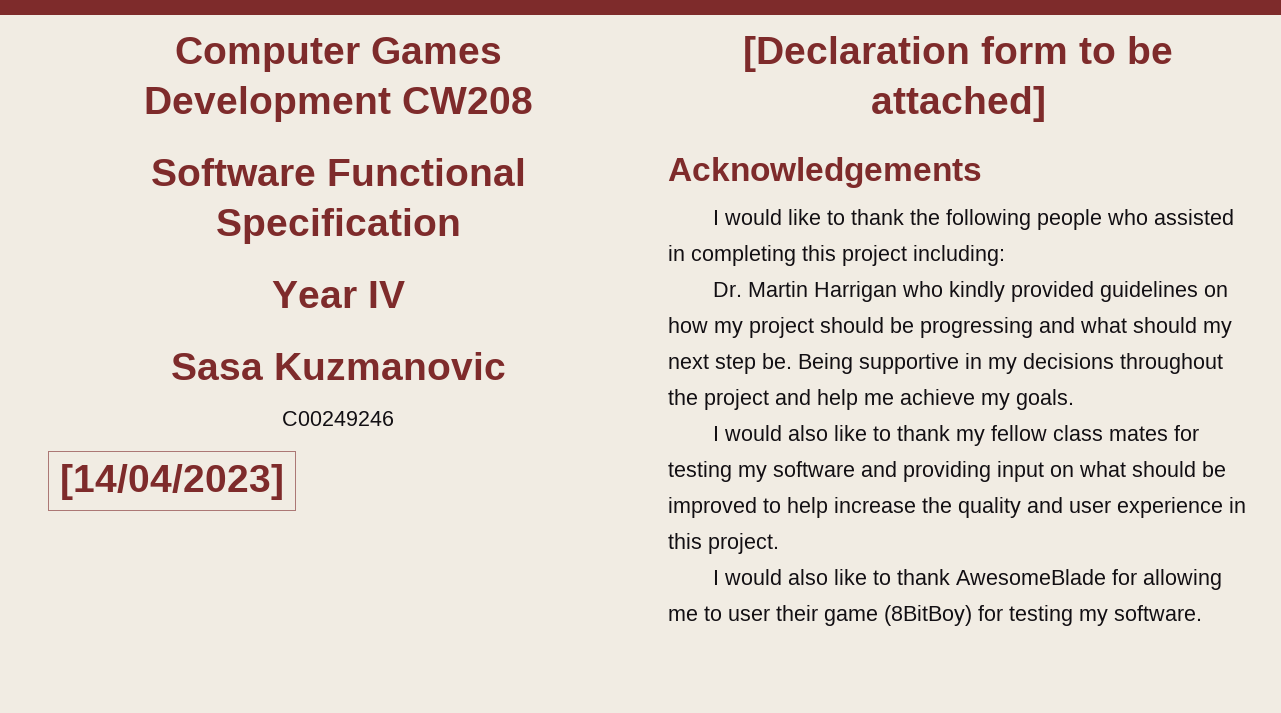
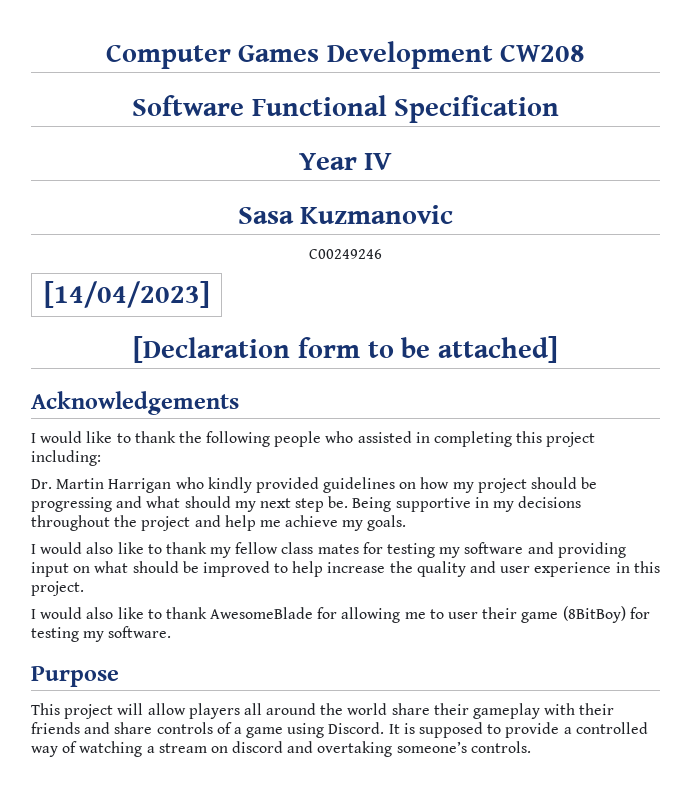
(1202, 613) none -> [31,666,119,687] [31,703,615,719] [31,722,648,738] [31,741,531,757] // Purpose // This project will allow players all around the world share their gameplay with their friends and share controls of a game using Discord. It is supposed to provide a controlled way of watching a stream on discord and overtaking someone’s controls.

